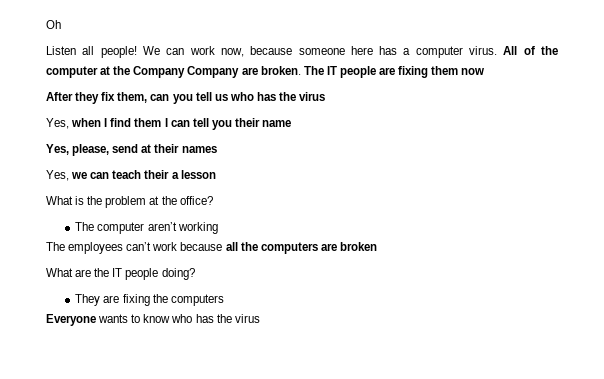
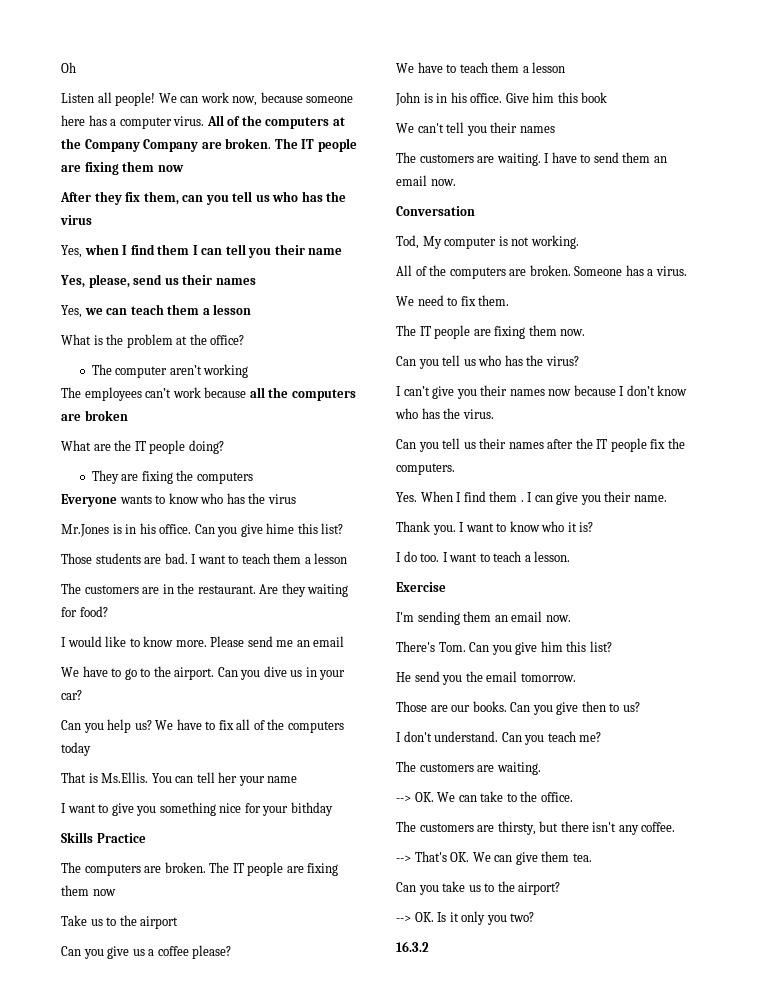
[46,66,98,78] computer -> [265,117,330,129] computers
[141,144,152,153] at -> [164,277,179,285] us
[144,170,170,179] their -> [167,304,200,315] them
(260, 318) none -> [61,523,344,537] [61,553,348,564] [61,583,349,597] [61,606,108,617] [61,636,345,647] [61,666,346,680] [61,690,82,700] [61,719,344,733] [61,742,91,756] [61,772,298,786] [61,802,333,816] [61,832,146,843] [61,862,339,876] [61,885,116,896] [61,915,179,929] [61,945,232,959] [396,62,566,73] [395,92,608,106] [396,122,555,136] [396,152,667,166] [396,175,456,186] [396,206,475,216] [396,235,579,249] [396,265,687,279] [396,295,510,306] [396,325,586,339] [396,355,579,369] [396,385,688,399] [395,408,494,419] [396,438,685,452] [396,463,455,475] [396,491,667,505] [396,521,594,535] [396,551,571,562] [396,582,446,592] [396,611,571,625] [396,641,612,655] [396,671,576,685] [396,701,640,715] [396,731,602,745] [396,761,541,775] [396,791,573,802] [396,821,676,835] [396,851,592,865] [396,881,561,895] [396,911,535,925] [396,941,429,952] // Mr.Jones is in his office. Can you give hime this list? // Those students are bad. I want to teach them a lesson // The customers are in the restaurant. Are they waiting for food? // I would like to know more. Please send me an email // We have to go to the airport. Can you dive us in your car? // Can you help us? We have to fix all of the computers today // That is Ms.Ellis. You can tell her your name // I want to give you something nice for your bithday // Skills Practice // The computers are broken. The IT people are fixing them now // Take us to the airport // Can you give us a coffee please? // We have to teach them a lesson // John is in his office. Give him this book // We can't tell you their names // The customers are waiting. I have to send them an email now. // Conversation // Tod, My computer is not working. // All of the computers are broken. Someone has a virus. // We need to fix them. // The IT people are fixing them now. // Can you tell us who has the virus? // I can’t give you their names now because I don’t know who has the virus. // Can you tell us their names after the IT people fix the computers. // Yes. When I find them . I can give you their name. // Thank you. I want to know who it is? // I do too. I want to teach a lesson. // Exercise // I'm sending them an email now. // There's Tom. Can you give him this list? // He send you the email tomorrow. // Those are our books. Can you give then to us? // I don't understand. Can you teach me? // The customers are waiting. // --> OK. We can take to the office. // The customers are thirsty, but there isn't any coffee. // --> That's OK. We can give them tea. // Can you take us to the airport? // --> OK. Is it only you two? // 16.3.2

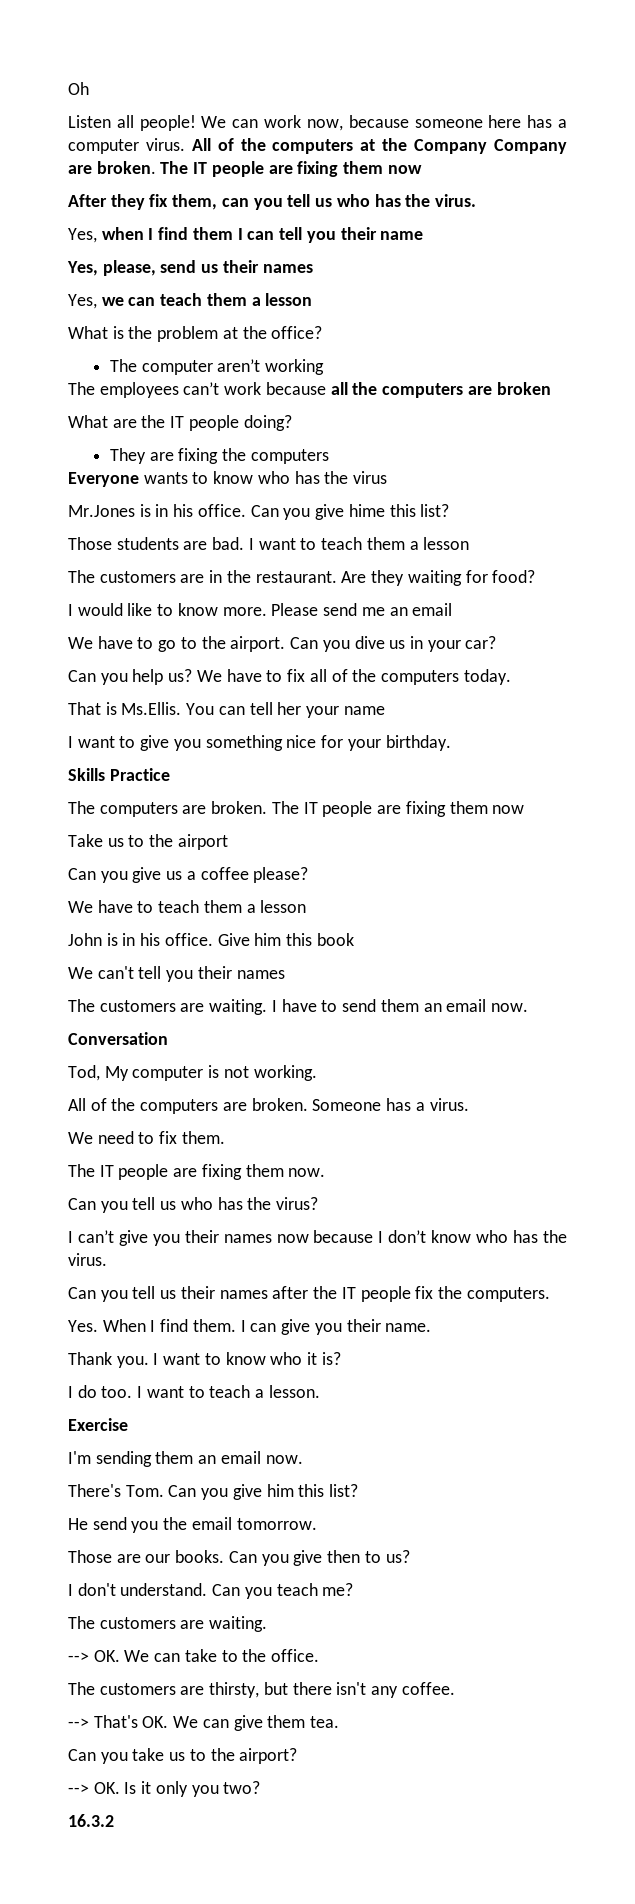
[60,215,92,225] virus -> [434,194,476,207] virus.
[61,742,91,756] today -> [463,669,511,685] today.
[290,802,333,816] bithday -> [385,735,451,751] birthday.
[489,491,524,502] them . -> [192,1319,236,1332] them.

